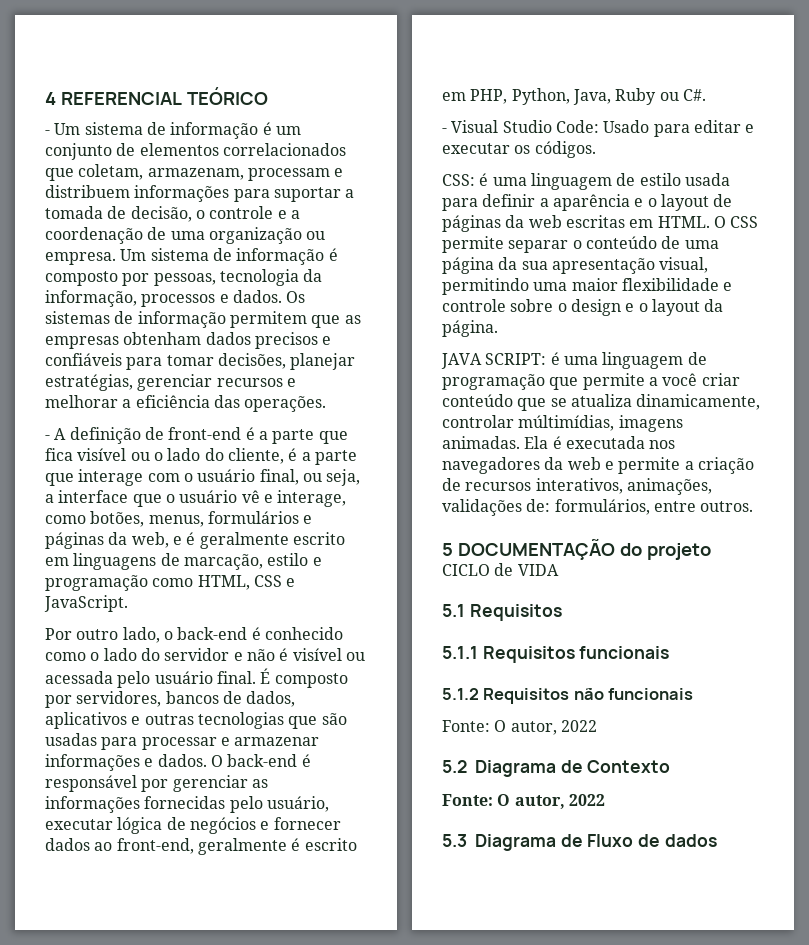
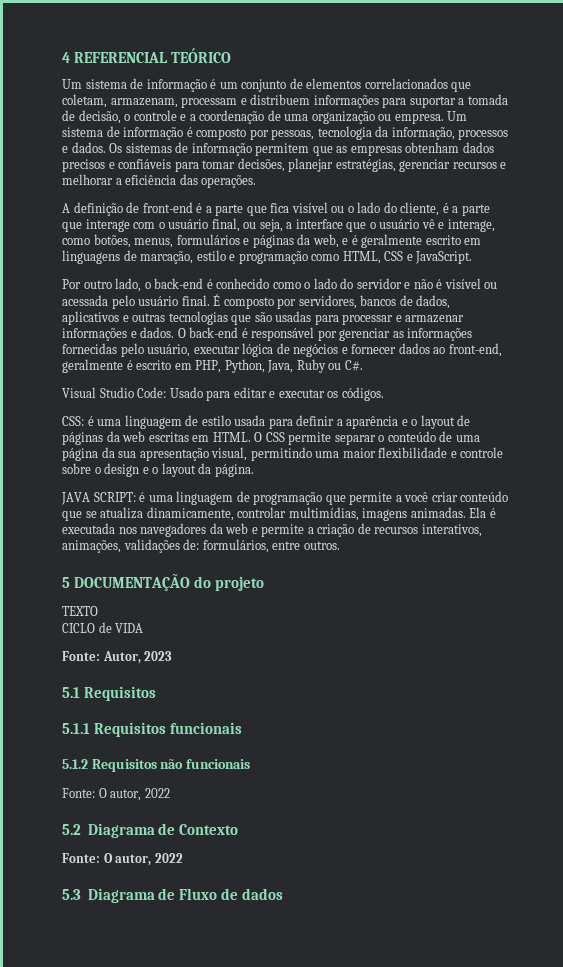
[45,130,50,135] - -> (232, 55) none
[45,435,50,440] - -> (257, 181) none
[442,128,447,133] - -> (363, 365) none
[518,415,615,431] múltimídias, -> [288,507,359,521] multimídias,
(711, 551) none -> [62,606,98,616] // TEXTO
(559, 570) none -> [62,651,173,664] // Fonte: Autor, 2023

